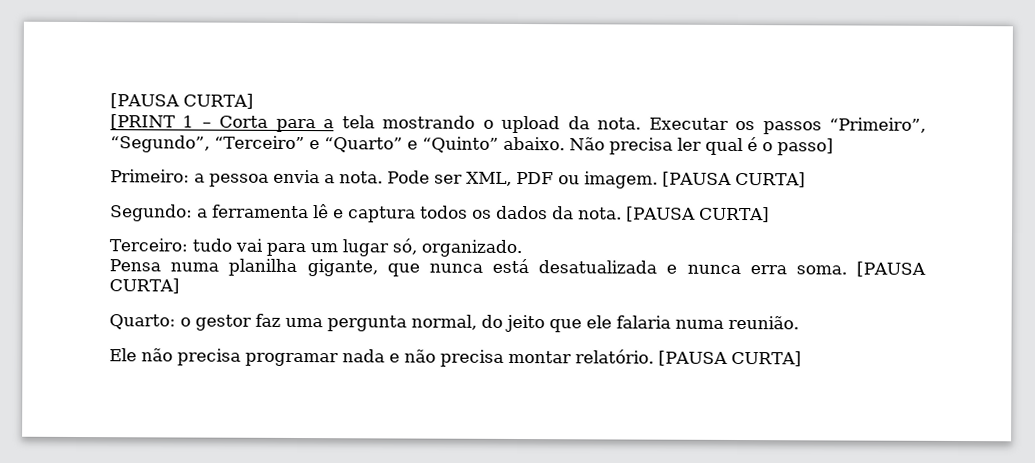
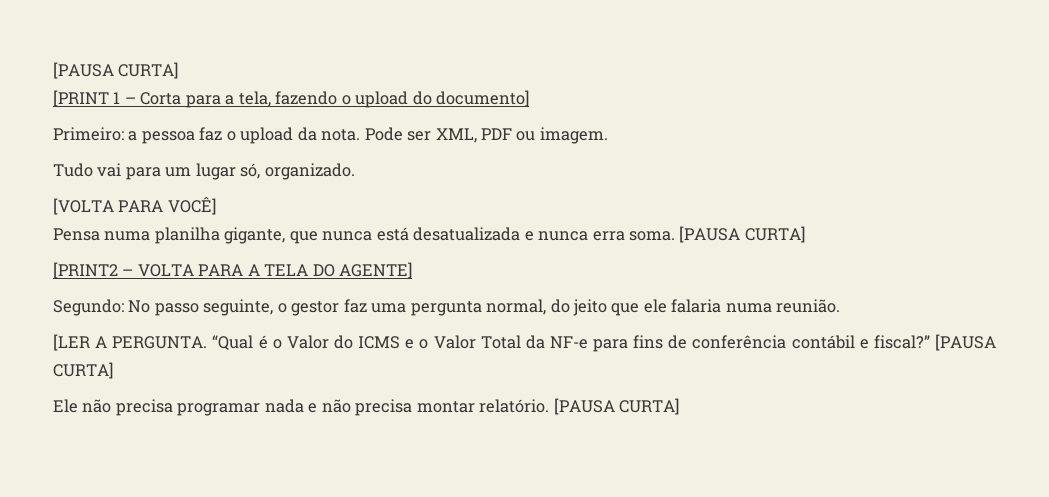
[341,115,926,135] [110,135,834,156] tela mostrando o upload da nota. Executar os passos “Primeiro”, “Segundo”, “Terceiro” e “Quarto” e “Quinto” abaixo. Não precisa ler qual é o passo] -> [238,90,530,108] tela, fazendo o upload do documento]
[273,169,335,184] envia a -> [199,127,317,144] faz o upload da
[662,171,806,188] [110,204,770,223] [109,238,232,252] [PAUSA CURTA] // Segundo: a ferramenta lê e captura todos os dados da nota. [PAUSA CURTA] // Terceiro: tudo -> [53,163,93,177] // Tudo
(522, 248) none -> [53,197,216,215] // [VOLTA PARA VOCÊ]
[109,314,176,330] Quarto: -> [53,262,413,279] [53,299,274,316] [PRINT2 – VOLTA PARA A TELA DO AGENTE] // Segundo: No passo seguinte,
(799, 322) none -> [53,334,996,352] [53,362,113,379] // [LER A PERGUNTA. “Qual é o Valor do ICMS e o Valor Total da NF-e para fins de conferência contábil e fiscal?” [PAUSA CURTA]

